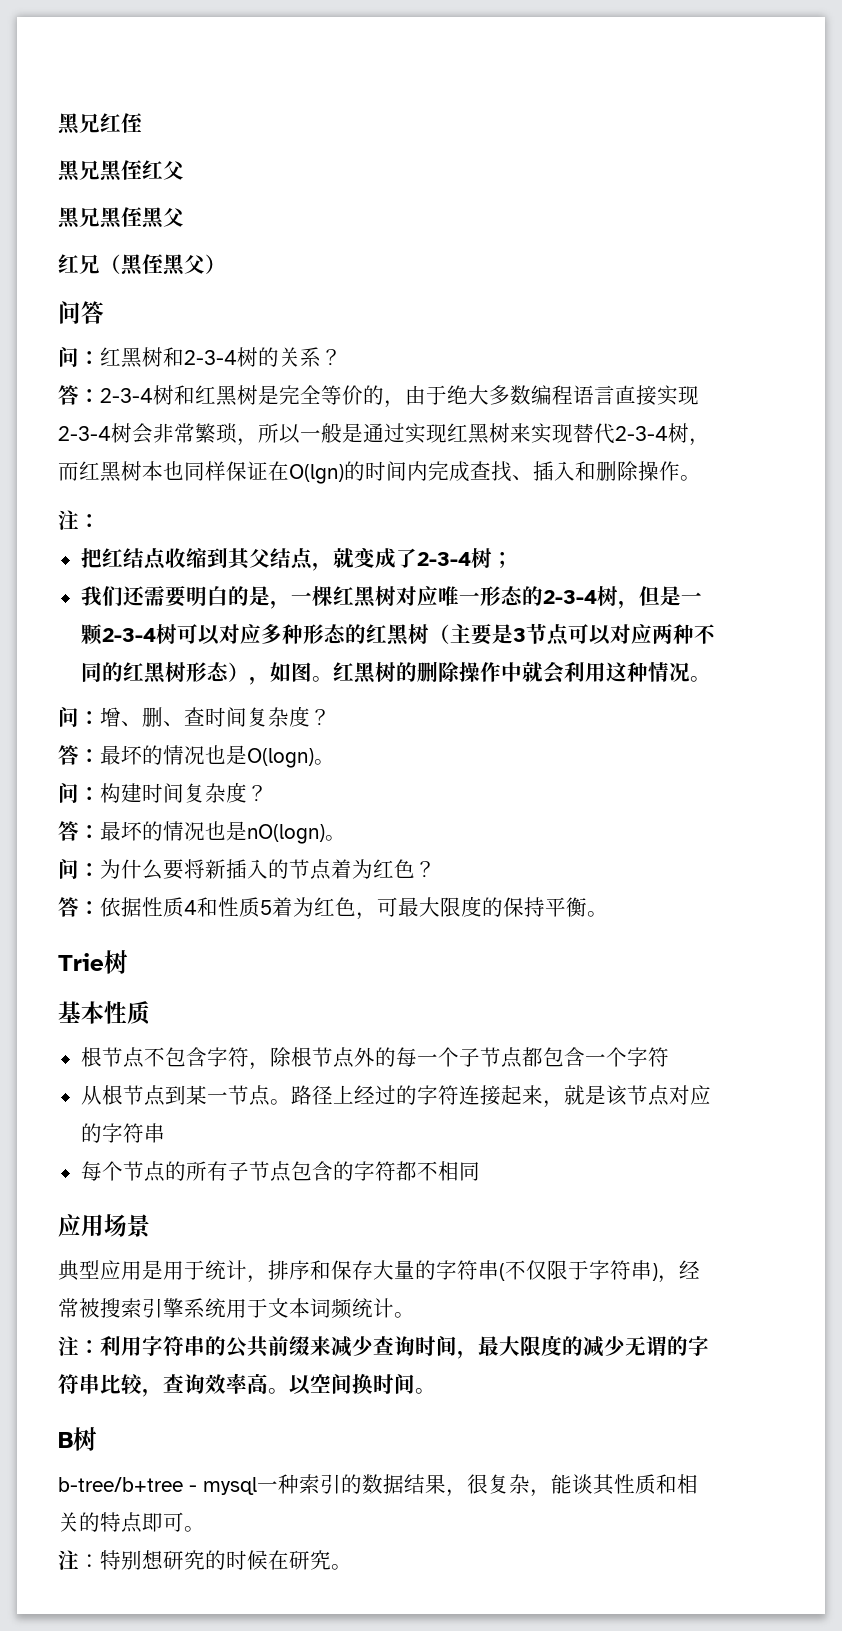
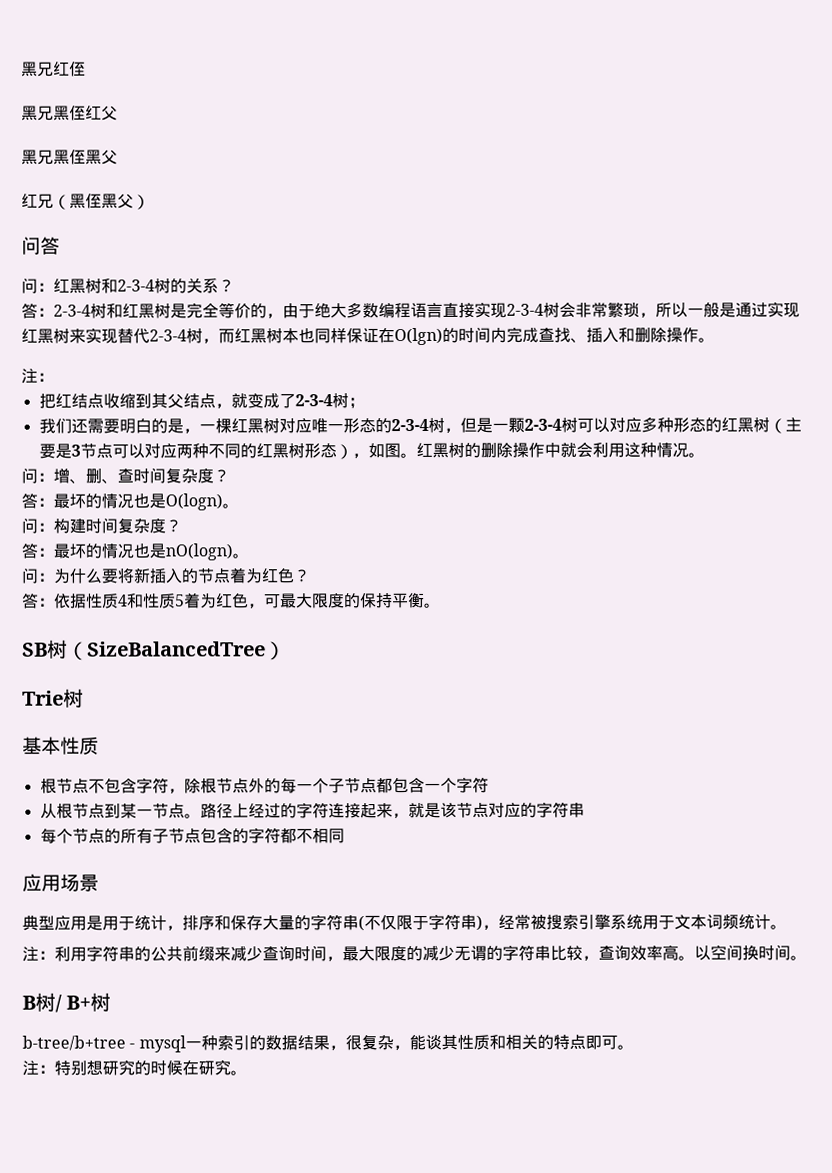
(608, 914) none -> [22,639,286,661] // SB树（SizeBalancedTree）
(97, 1439) none -> [55,992,112,1013] / B+树

